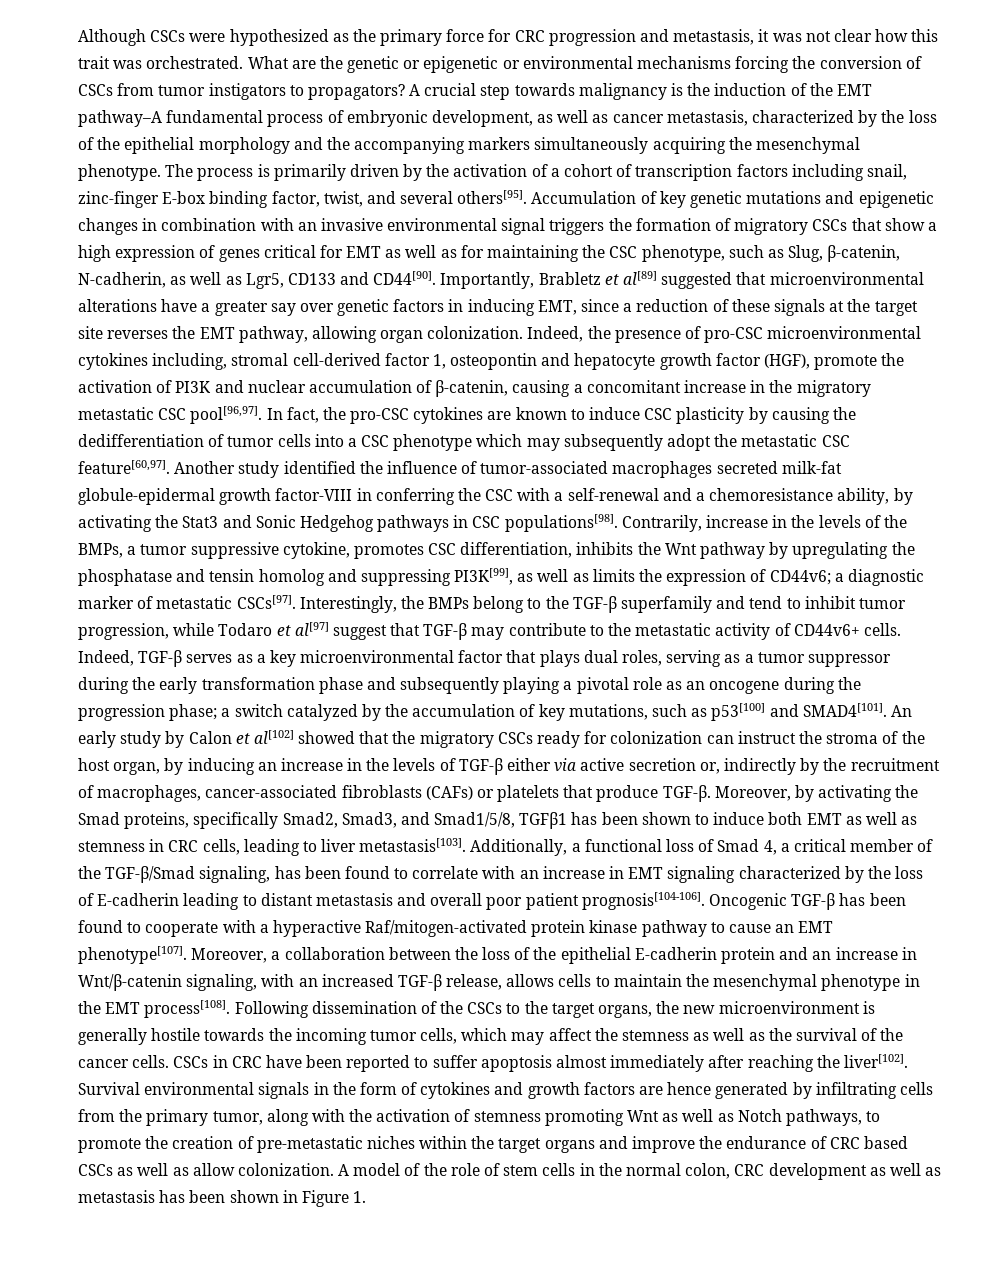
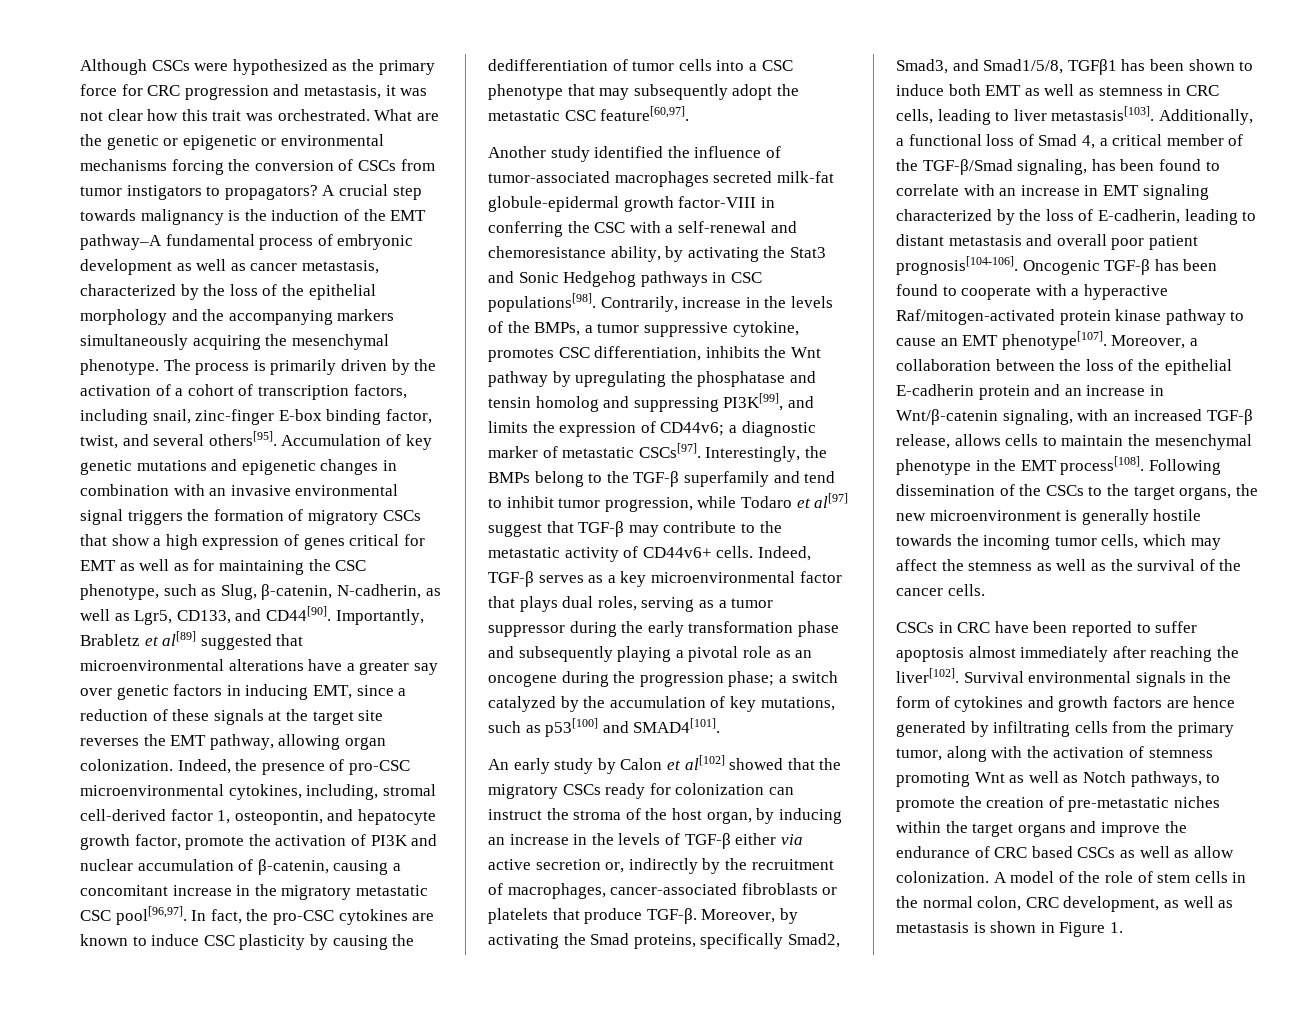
[431,110,533,127] development, -> [80,259,172,275] development
[736,164,788,177] factors -> [353,384,407,399] factors,
[287,273,336,285] CD133 -> [176,610,231,624] CD133,
[78,353,148,370] cytokines -> [228,784,302,800] cytokines,
[450,353,538,370] osteopontin -> [234,810,323,825] osteopontin,
[715,353,811,369] factor (HGF), -> [134,834,181,849] factor,
[476,434,523,447] which -> [567,84,595,96] that
(170, 467) none -> (690, 113) //
[696,492,706,501] a -> (797, 227) none
[517,569,589,582] as well as -> [787,396,814,408] and
(887, 710) none -> (721, 725) //
[425,786,473,800] (CAFs) -> (818, 889) none
[97,893,180,906] E-cadherin -> [1097,209,1180,224] E-cadherin,
(170, 1061) none -> (985, 590) //
[768,1163,867,1180] development -> [1063,896,1160,912] development,
[159,1190,226,1203] has been -> [973,922,986,933] is

